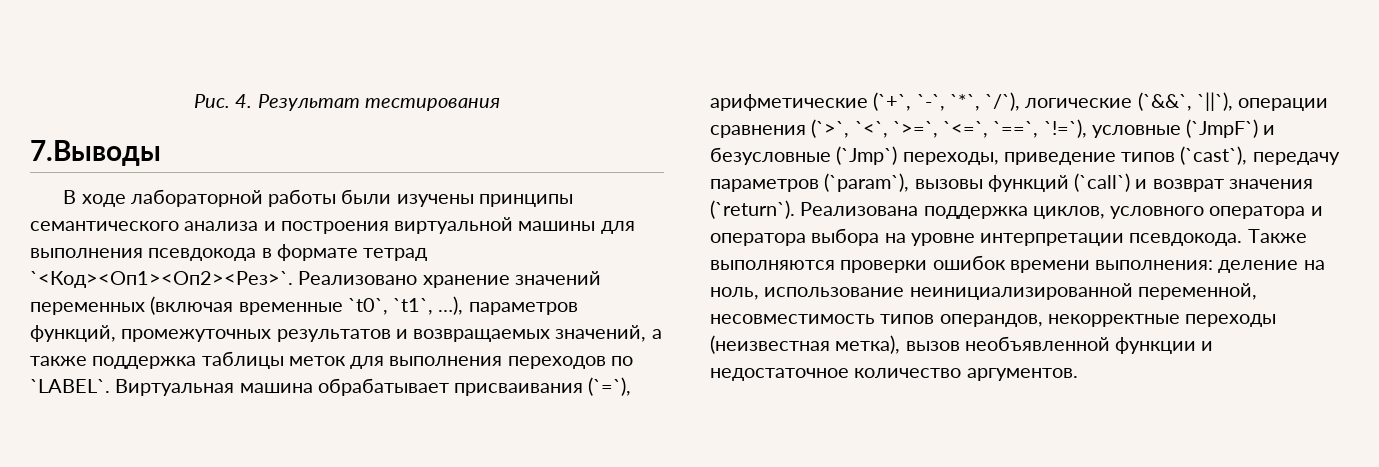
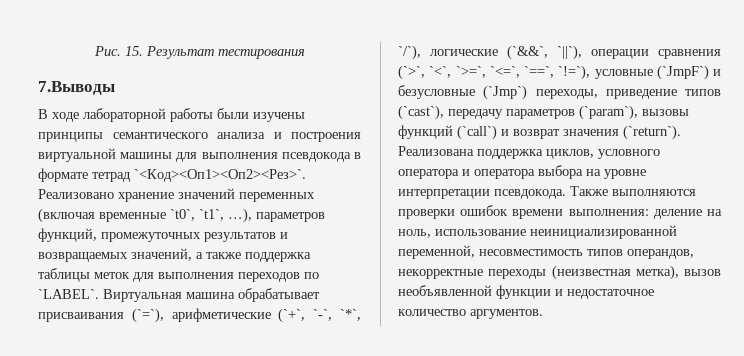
[235,94,253,108] 4. -> [124,46,143,56] 15.

